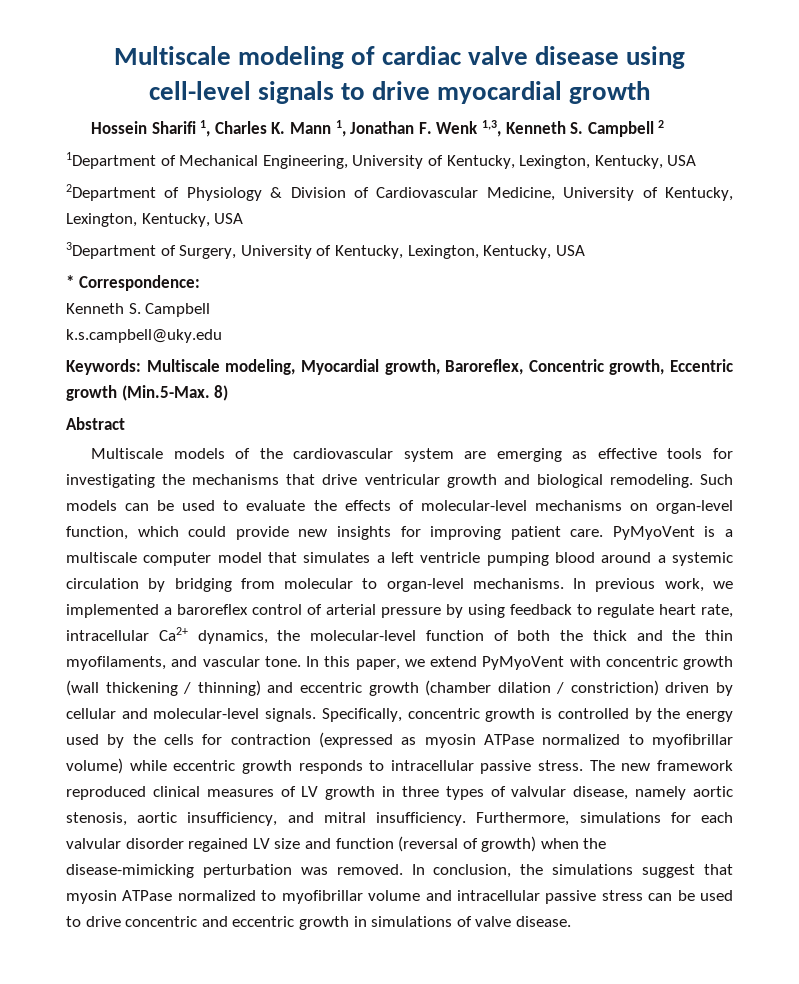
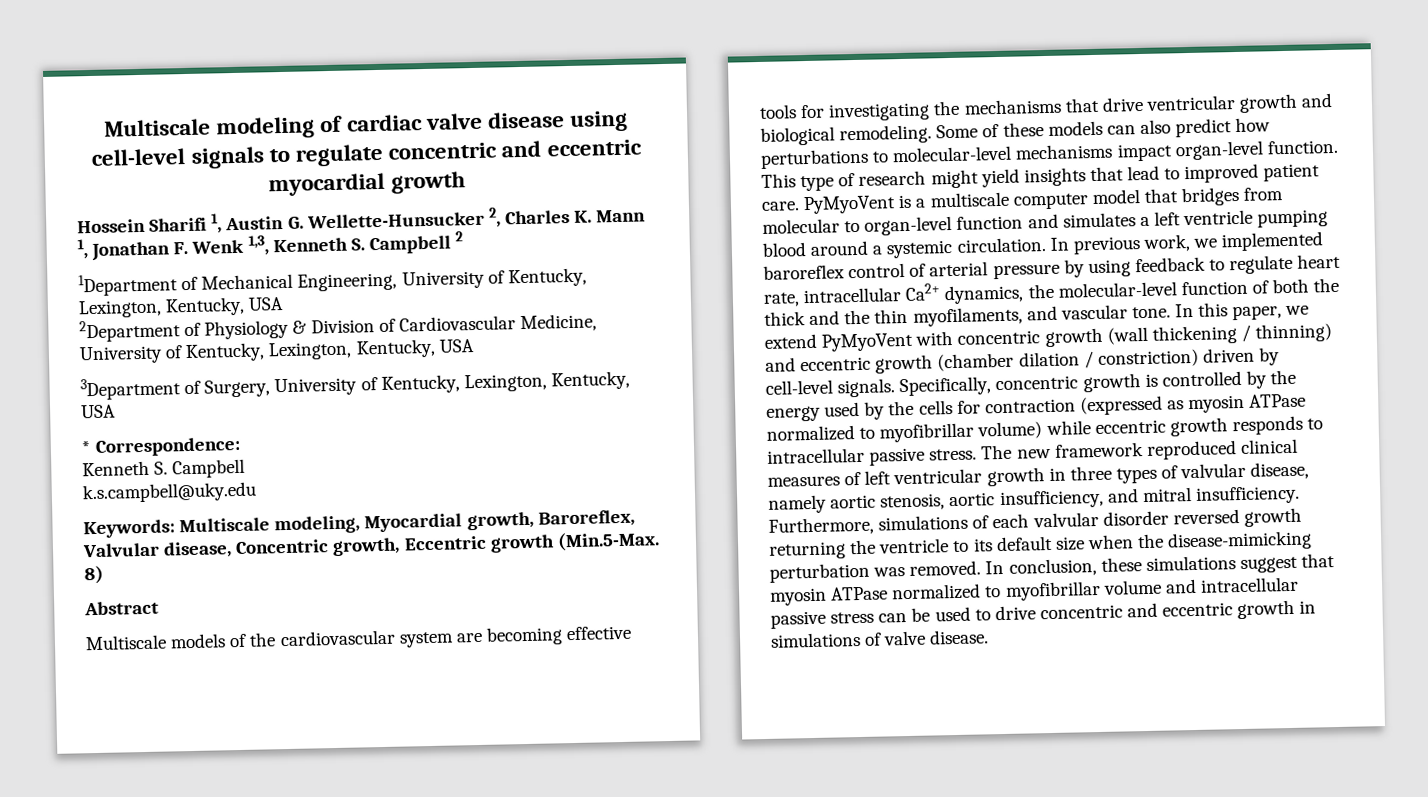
[372,81,431,100] drive -> [295,139,642,167] regulate concentric and eccentric
(211, 128) none -> [225,207,501,231] Austin G. Wellette-Hunsucker 2,
(524, 367) none -> [82,541,233,559] Valvular disease,
[496,448,588,462] emerging as -> [485,626,563,646] becoming
[700,474,734,485] [66,500,733,514] [66,526,502,540] Such models can be used to evaluate the effects of molecular-level mechanisms on organ-level function, which could provide new insights for improving -> [936,117,1271,139] [760,139,1338,169] [761,163,1260,192] Some of these models can also predict how perturbations to molecular-level mechanisms impact organ-level function. This type of research might yield insights that lead to improved
(297, 557) none -> [1181,186,1284,207] [762,213,1059,236] bridges from molecular to organ-level function and
[66,578,564,592] circulation by bridging from molecular to organ-level mechanisms. -> [956,237,1046,253] circulation.
[164,607,172,615] a -> (1325, 241) none
[66,708,260,719] cellular and molecular-level -> [765,379,833,395] cell-level
[301,786,319,797] LV -> [864,468,983,485] left ventricular
[670,812,691,823] for -> [972,515,990,529] of
[188,836,537,852] regained LV size and function (reversal of growth) -> [1172,507,1302,527] [769,535,1085,560] reversed growth returning the ventricle to its default size
[520,864,544,875] the -> [1100,557,1142,572] these

